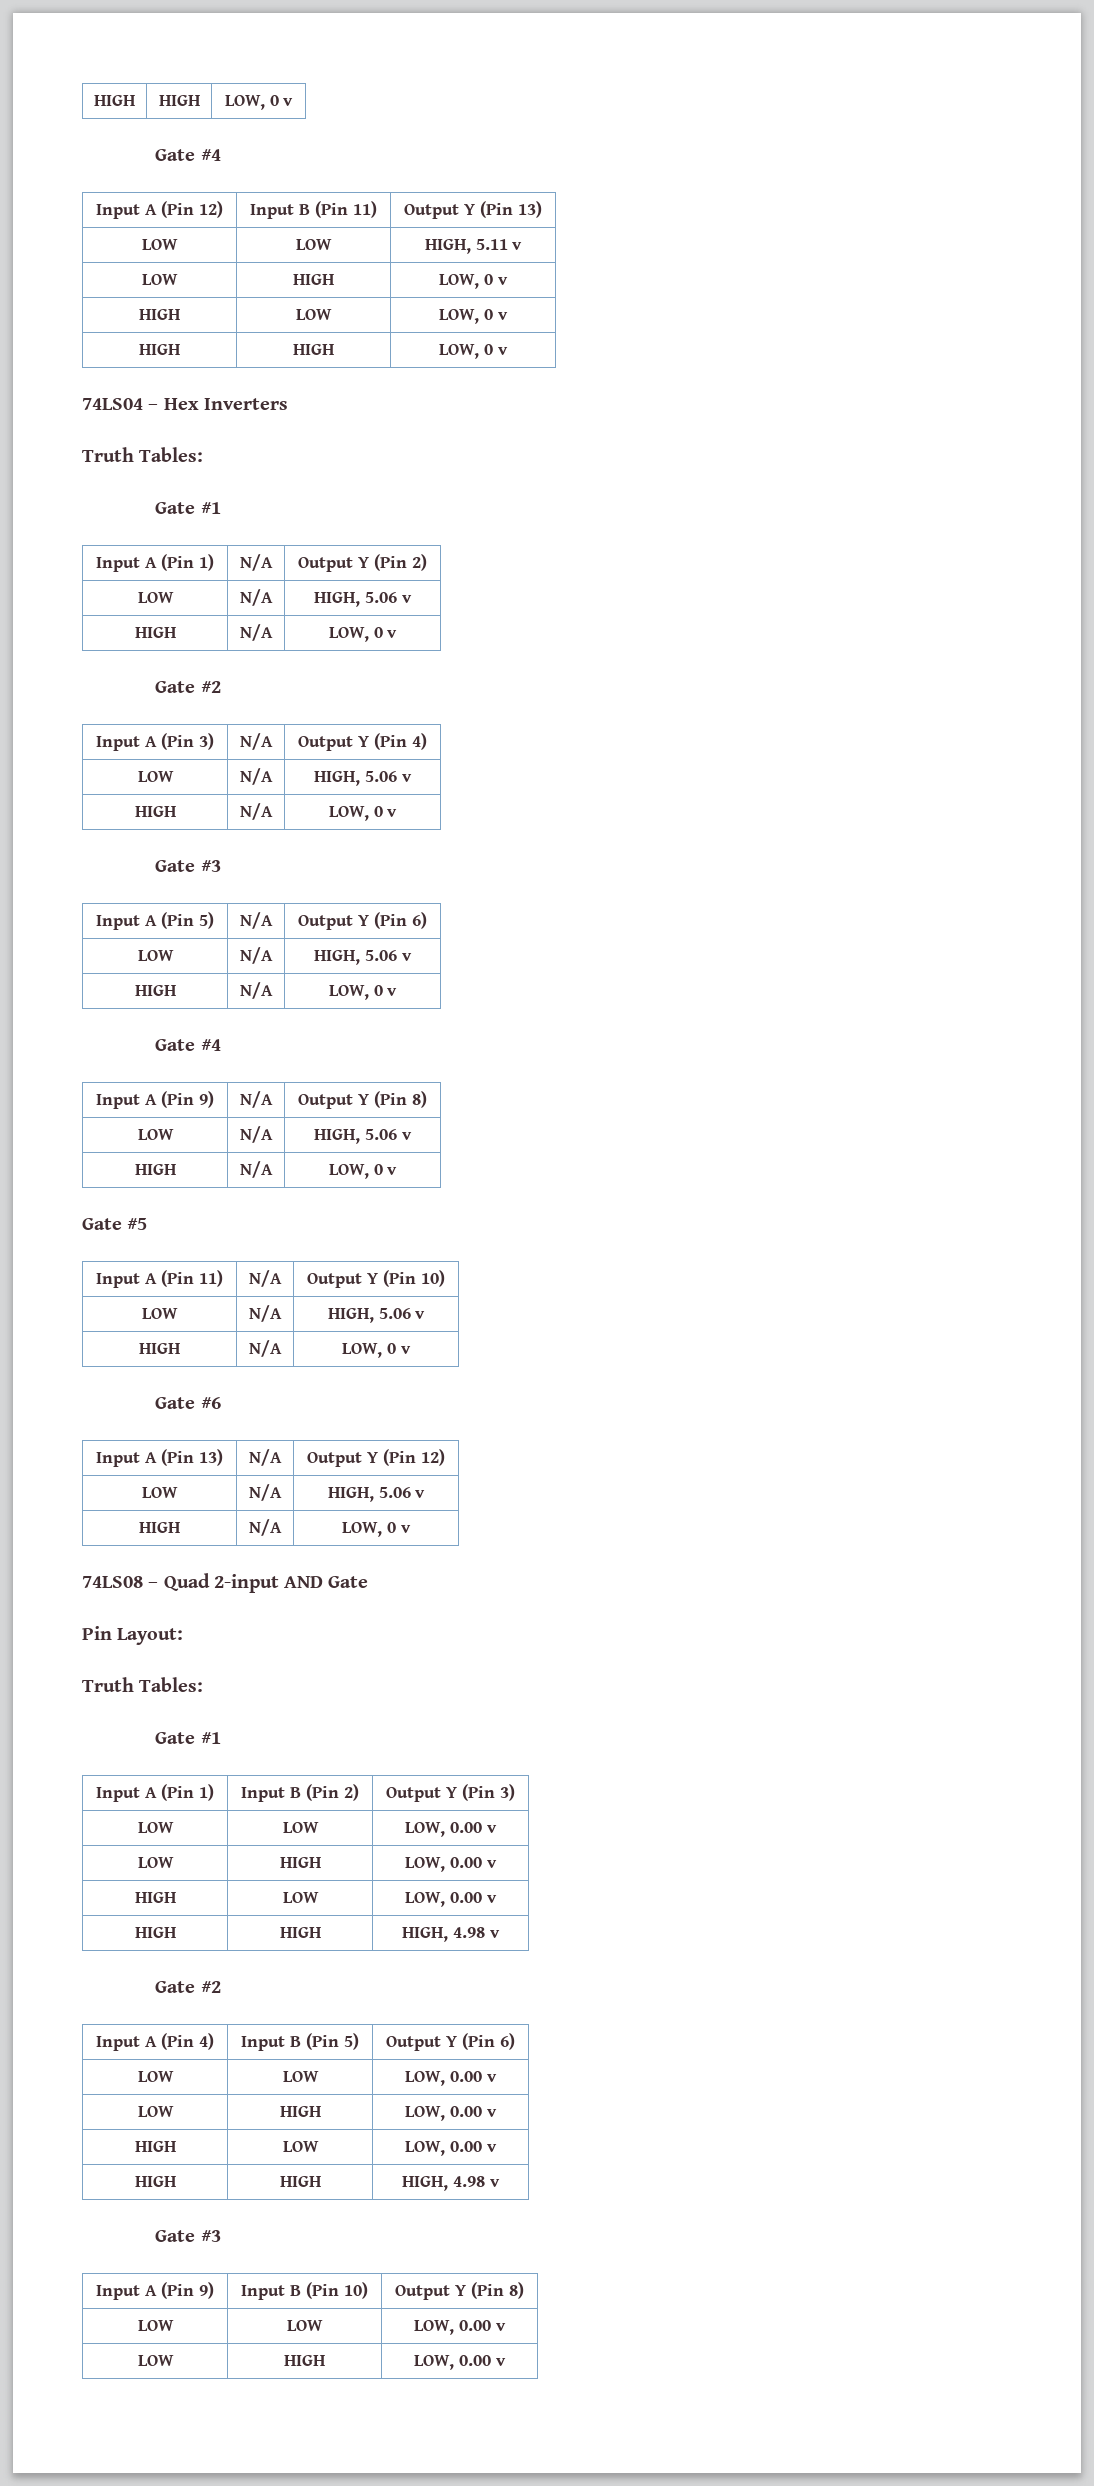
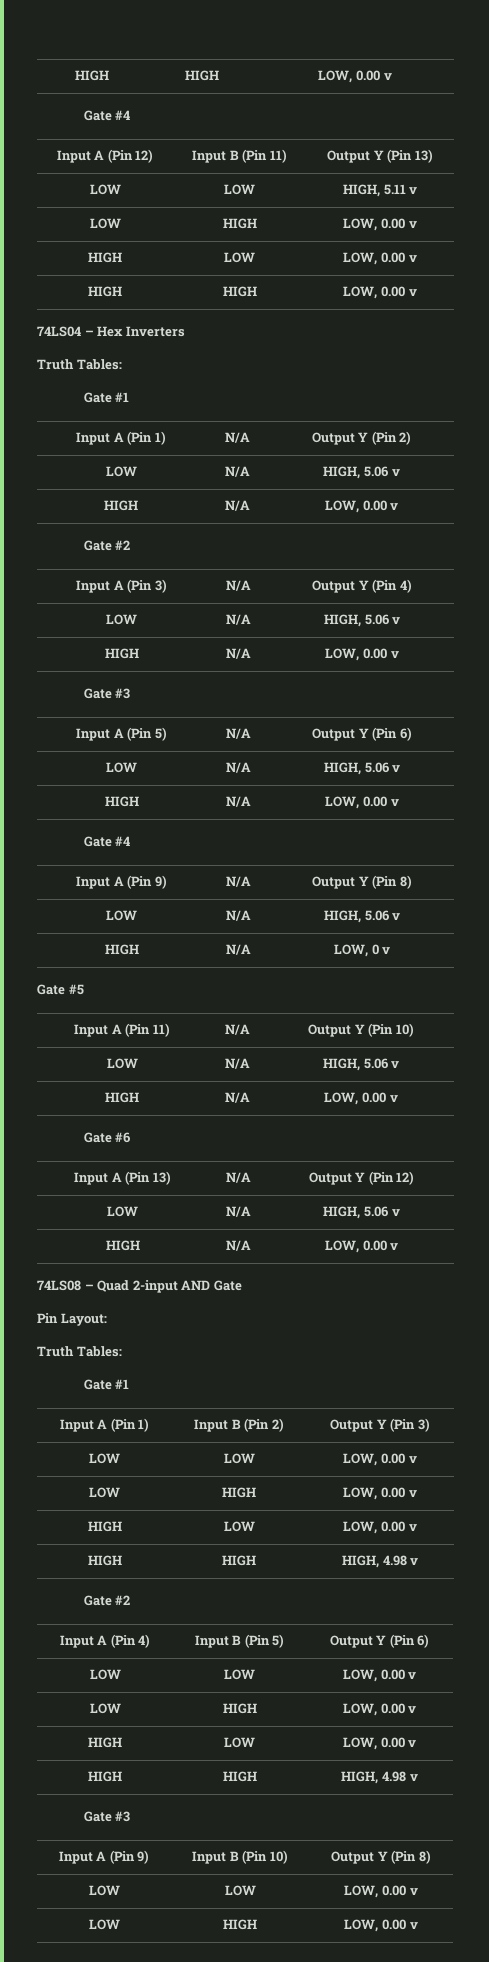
[94,95,135,106] [158,95,200,106] [224,95,279,110] HIGH | HIGH | LOW, 0 -> [75,70,109,81] [184,70,219,81] [318,70,380,83] HIGH | HIGH | LOW, 0.00
[484,274,508,285] [139,309,180,320] [296,309,332,320] [439,309,493,324] 0 v // HIGH | LOW | LOW, 0 -> [381,218,417,229] [88,252,122,263] [224,252,255,263] [343,252,405,265] 0.00 v // HIGH | LOW | LOW, 0.00
[484,344,493,355] 0 -> [381,286,405,297] 0.00
[373,627,383,638] 0 -> [362,500,387,511] 0.00
[373,806,383,817] 0 -> [363,648,387,659] 0.00
[373,985,383,996] 0 -> [363,796,387,807] 0.00
[387,1343,396,1354] 0 -> [362,1092,386,1103] 0.00
[387,1522,396,1533] 0 -> [362,1240,387,1251] 0.00

